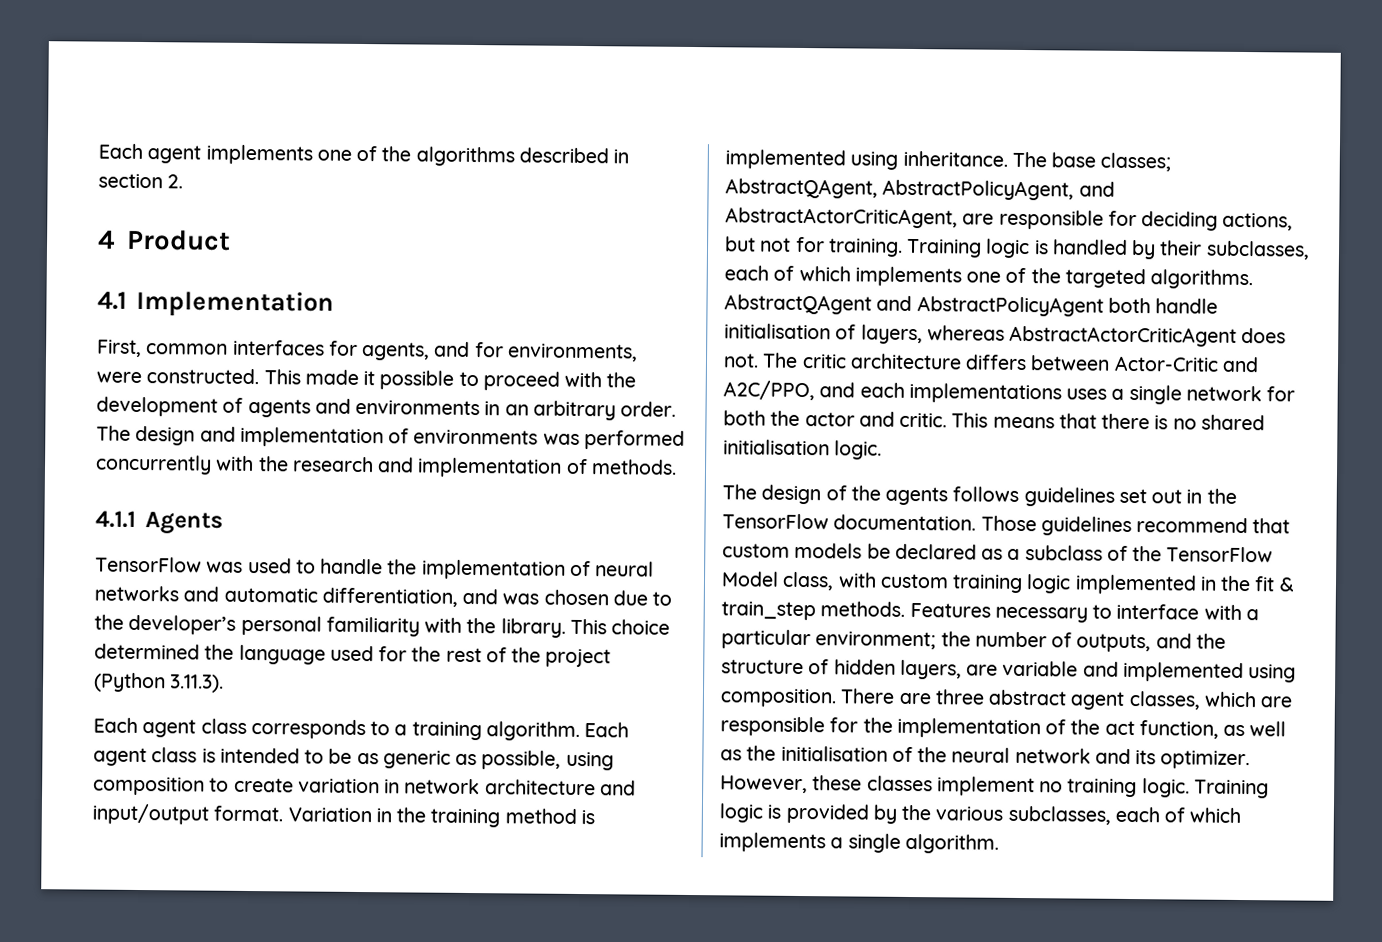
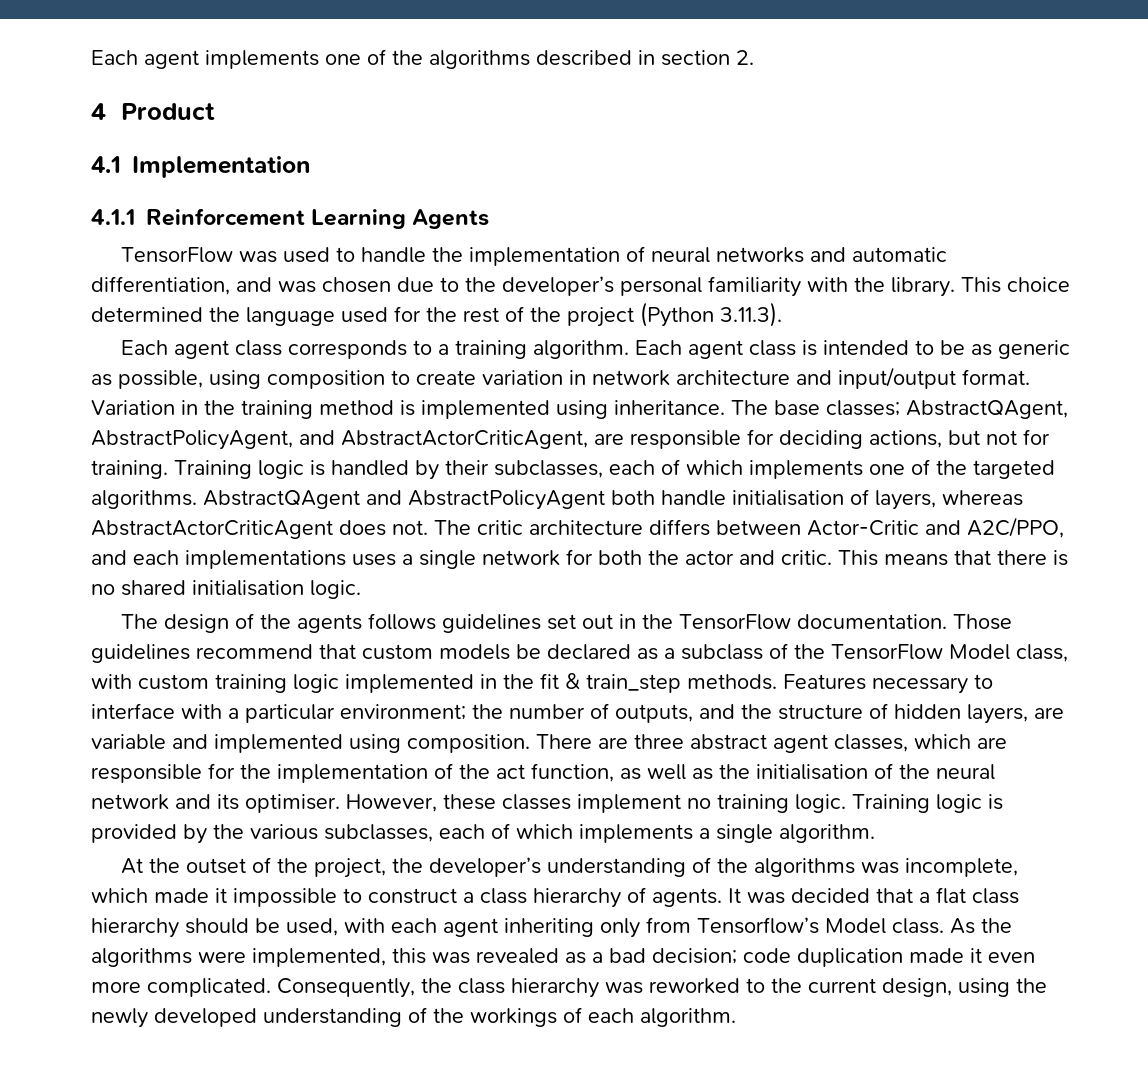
[97,339,638,362] [96,368,637,391] [96,396,677,421] [96,425,685,450] [95,454,677,478] // First, common interfaces for agents, and for environments, were constructed. This made it possible to proceed with the development of agents and environments in an arbitrary order. The design and implementation of environments was performed concurrently with the research and implementation of methods. -> (310, 167) none
(136, 519) none -> [146,208,407,229] Reinforcement Learning
[1160,750,1251,770] optimizer. -> [245,794,340,813] optimiser.
(999, 843) none -> [120,857,1018,878] [91,887,1019,908] [91,917,1012,938] [91,948,1035,967] [91,978,1047,998] [91,1007,736,1028] // At the outset of the project, the developer’s understanding of the algorithms was incomplete, which made it impossible to construct a class hierarchy of agents. It was decided that a flat class hierarchy should be used, with each agent inheriting only from Tensorflow’s Model class. As the algorithms were implemented, this was revealed as a bad decision; code duplication made it even more complicated. Consequently, the class hierarchy was reworked to the current design, using the newly developed understanding of the workings of each algorithm.

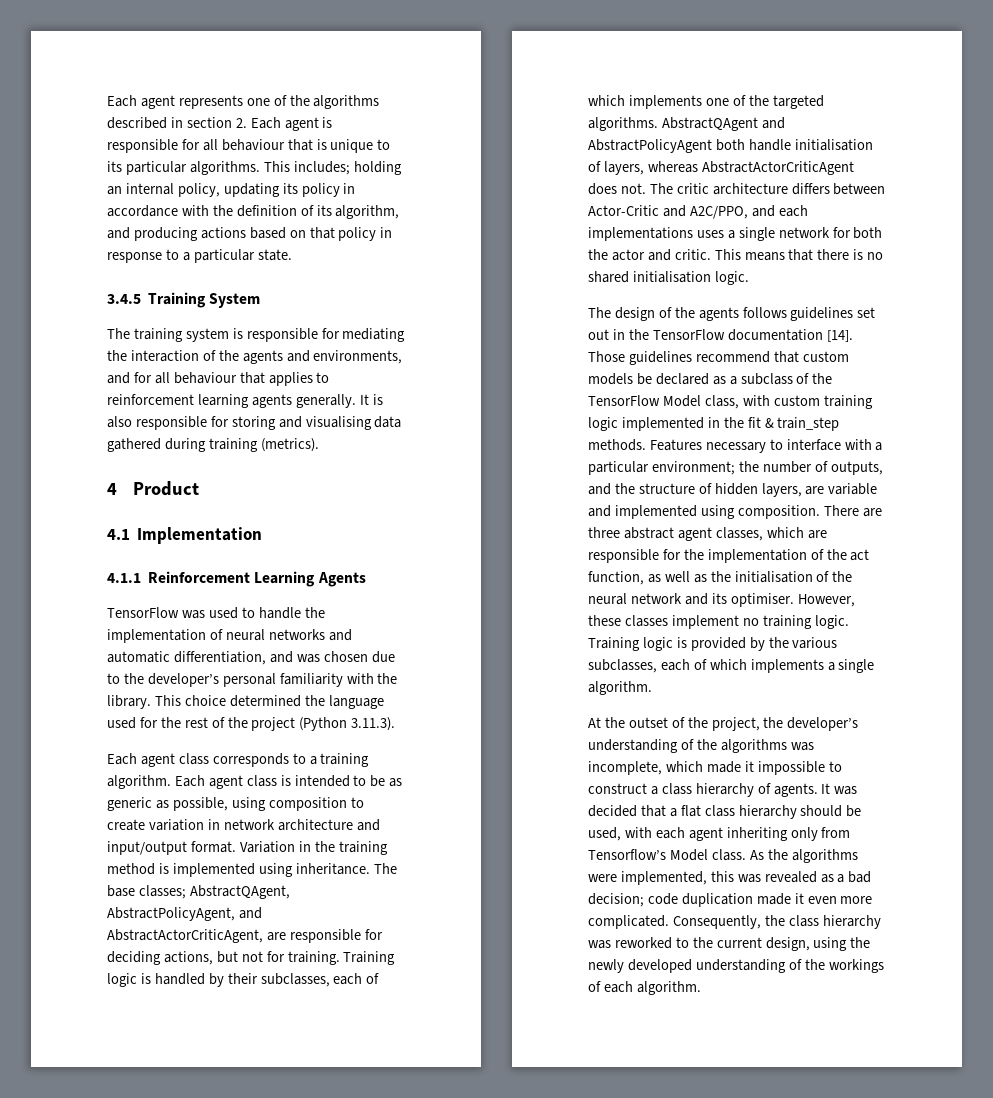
[91,50,319,69] Each agent implements -> [107,95,243,109] Each agent represents
(754, 57) none -> [250,117,333,131] [107,139,391,153] [107,161,402,175] [107,183,356,197] [107,205,400,219] [107,227,393,241] [107,249,292,263] [107,292,261,308] [107,328,406,342] [107,350,403,364] [107,372,330,386] [107,394,383,408] [107,416,402,430] [107,438,319,452] Each agent is responsible for all behaviour that is unique to its particular algorithms. This includes; holding an internal policy, updating its policy in accordance with the definition of its algorithm, and producing actions based on that policy in response to a particular state. // 3.4.5 Training System // The training system is responsible for mediating the interaction of the agents and environments, and for all behaviour that applies to reinforcement learning agents generally. It is also responsible for storing and visualising data gathered during training (metrics).
[796,614,947,629] documentation. -> [727,329,853,342] documentation [14].

